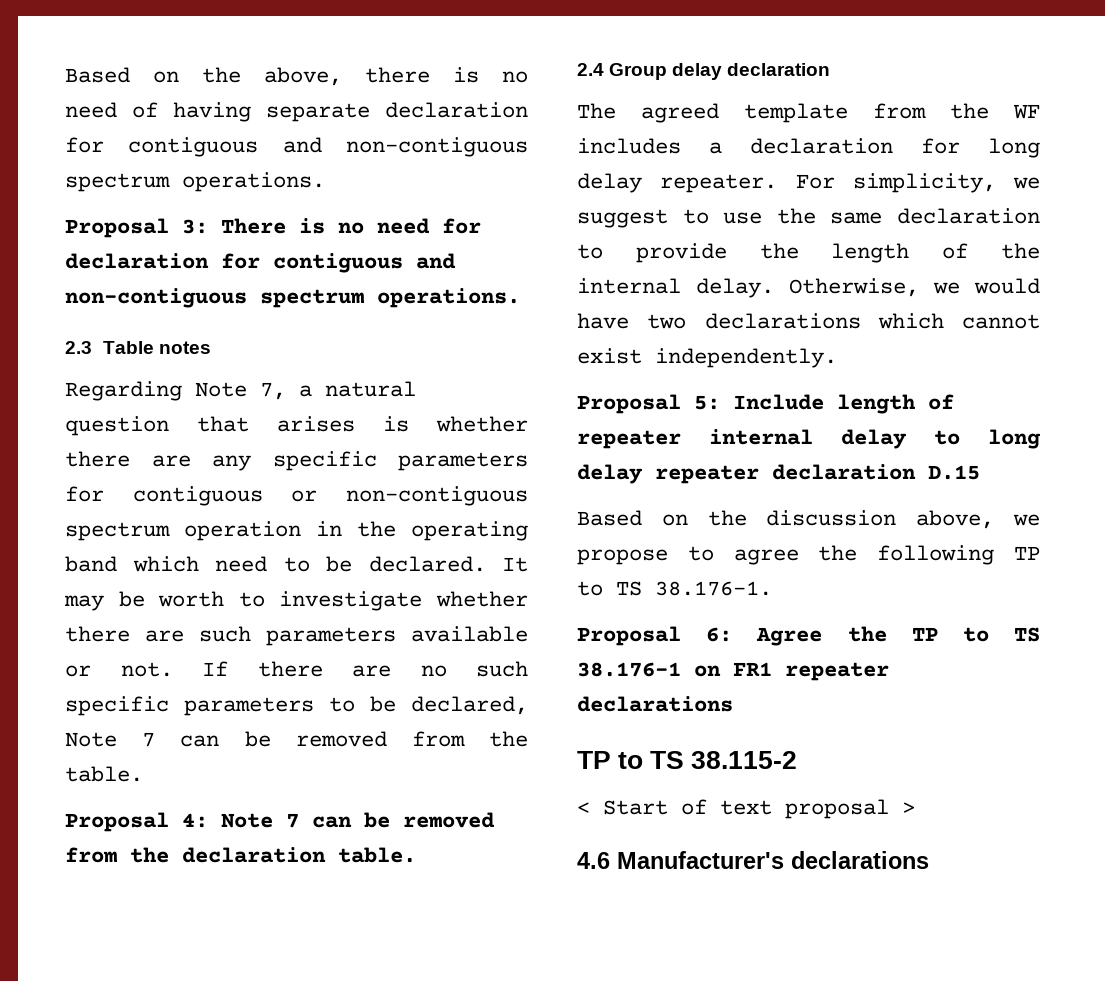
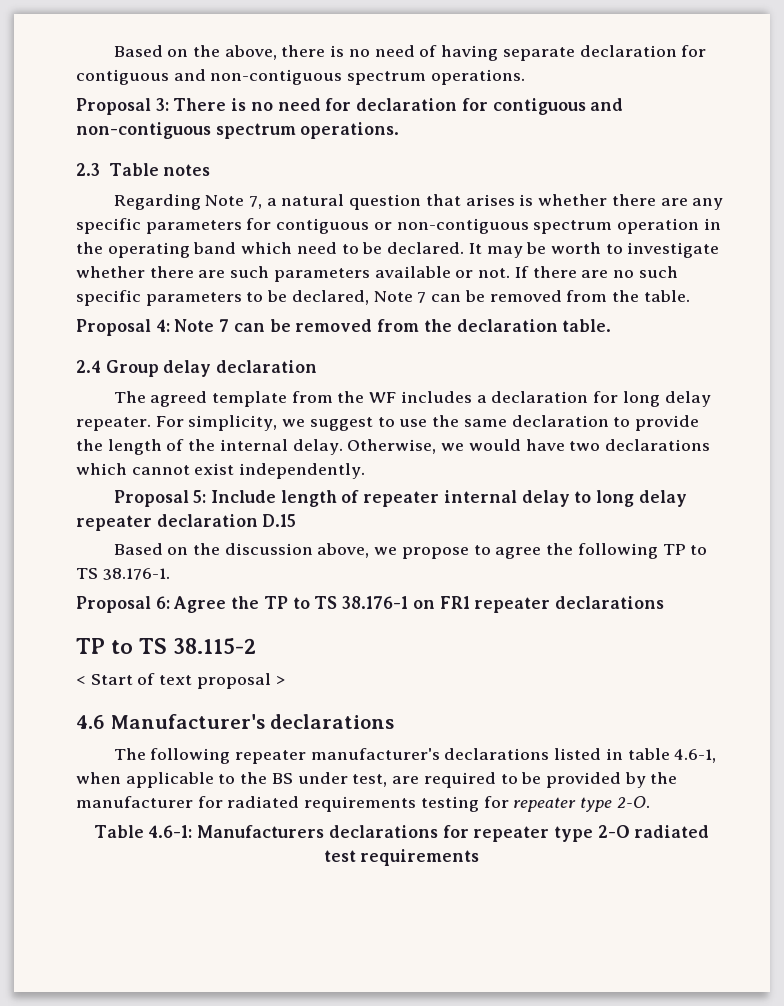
(929, 860) none -> [113,748,717,764] [76,772,678,788] [76,796,650,812] [93,825,710,842] [323,849,480,866] // The following repeater manufacturer's declarations listed in table 4.6-1, when applicable to the BS under test, are required to be provided by the manufacturer for radiated requirements testing for repeater type 2-O. // Table 4.6-1: Manufacturers declarations for repeater type 2-O radiated test requirements

